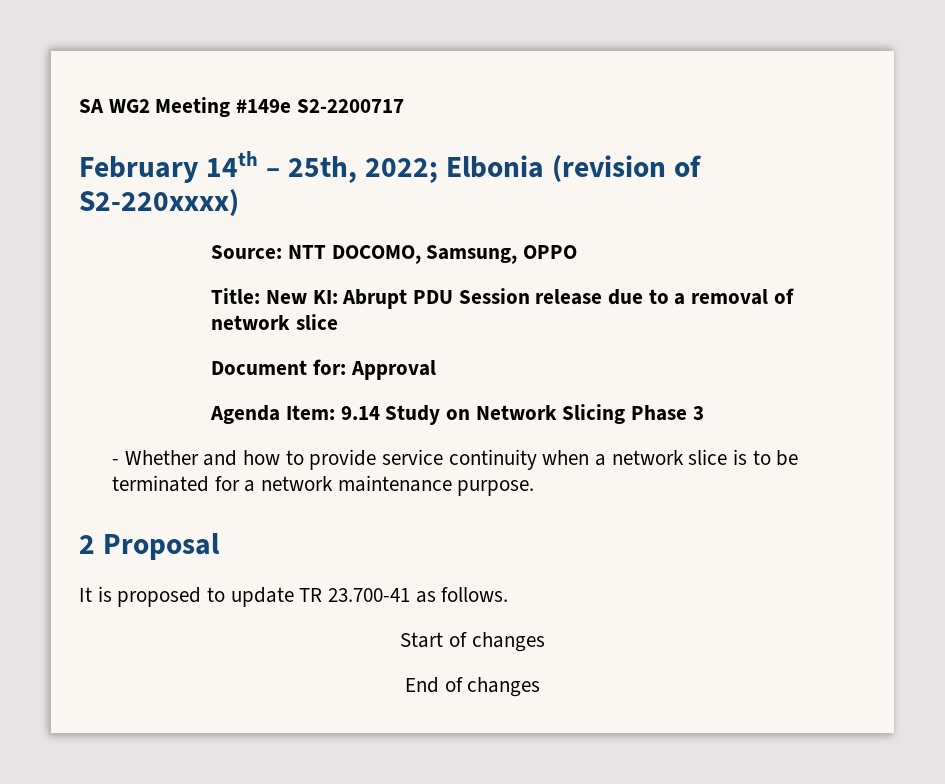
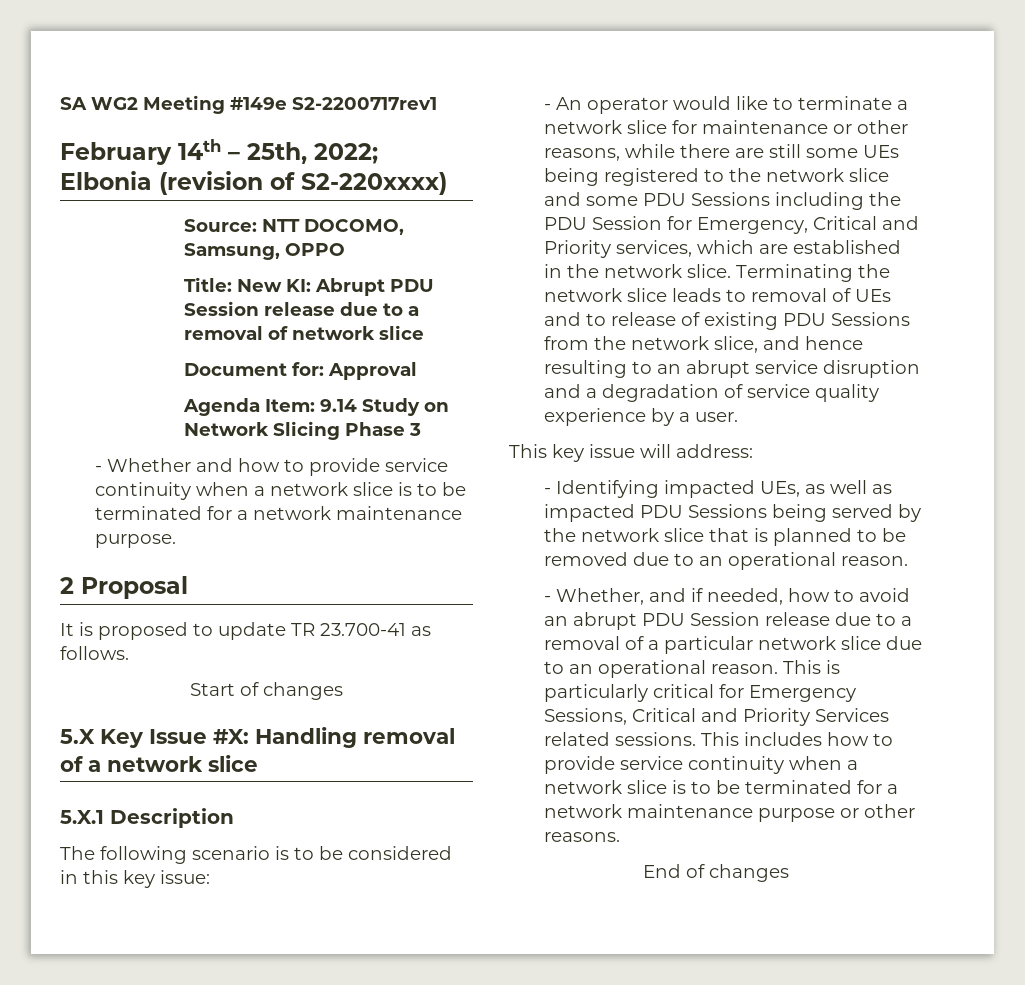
[296,99,404,113] S2-2200717 -> [292,97,437,110] S2-2200717rev1
(545, 642) none -> [60,727,455,748] [60,755,258,772] [60,808,234,828] [60,846,452,864] [60,870,210,888] [543,96,908,114] [543,120,908,134] [543,144,899,161] [543,168,889,186] [543,192,901,210] [543,216,919,234] [543,240,901,258] [543,264,890,282] [543,288,891,302] [543,312,910,330] [543,336,863,353] [543,360,920,378] [543,384,879,402] [543,408,738,426] [509,444,753,462] [543,480,892,498] [543,504,921,522] [543,528,906,546] [543,552,908,570] [543,588,910,605] [543,612,912,630] [543,636,922,654] [543,660,840,678] [543,684,856,702] [543,708,889,726] [543,732,893,746] [543,756,858,774] [543,780,898,794] [543,804,915,822] [543,832,620,842] // 5.X Key Issue #X: Handling removal of a network slice // 5.X.1 Description // The following scenario is to be considered in this key issue: // - An operator would like to terminate a network slice for maintenance or other reasons, while there are still some UEs being registered to the network slice and some PDU Sessions including the PDU Session for Emergency, Critical and Priority services, which are established in the network slice. Terminating the network slice leads to removal of UEs and to release of existing PDU Sessions from the network slice, and hence resulting to an abrupt service disruption and a degradation of service quality experience by a user. // This key issue will address: // - Identifying impacted UEs, as well as impacted PDU Sessions being served by the network slice that is planned to be removed due to an operational reason. // - Whether, and if needed, how to avoid an abrupt PDU Session release due to a removal of a particular network slice due to an operational reason. This is particularly critical for Emergency Sessions, Critical and Priority Services related sessions. This includes how to provide service continuity when a network slice is to be terminated for a network maintenance purpose or other reasons.

